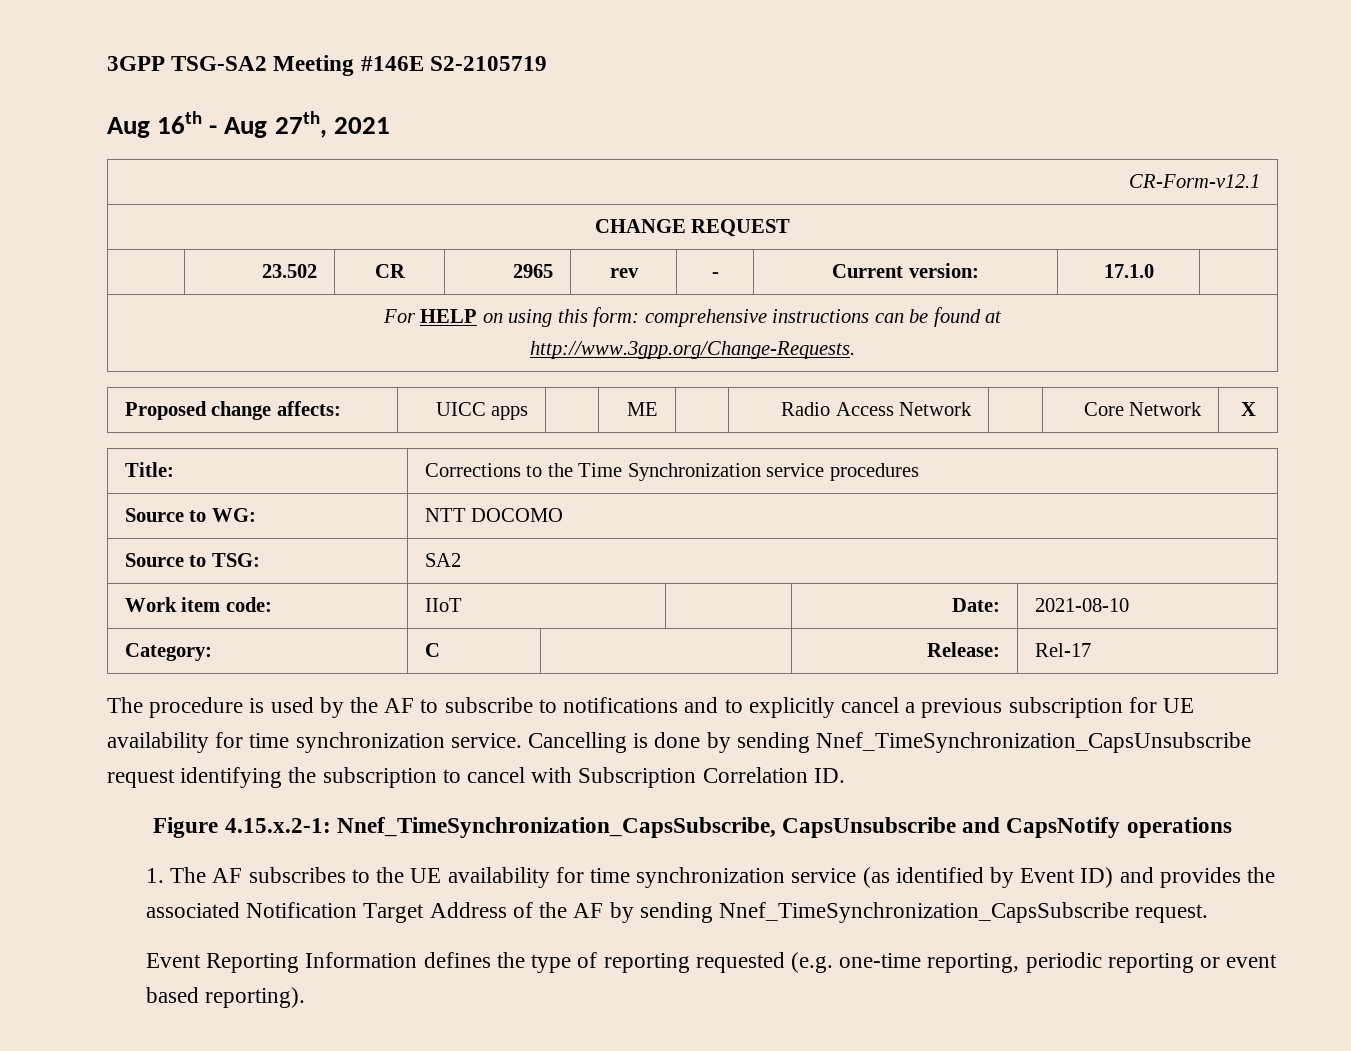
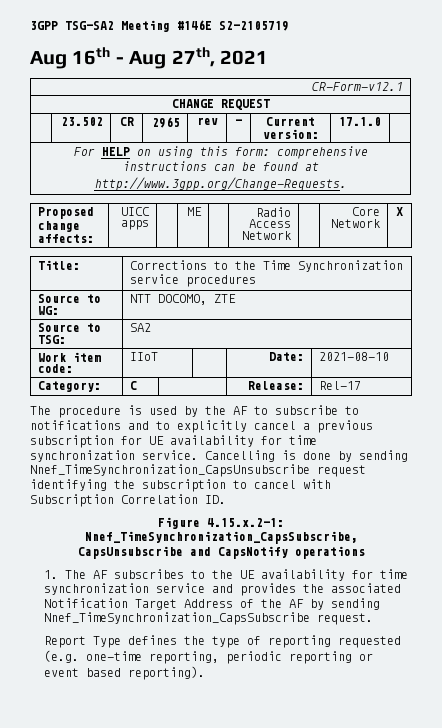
[471,508,564,522] DOCOMO -> [157,294,236,305] DOCOMO, ZTE
[862,867,1114,888] (as identified by Event ID) -> (205, 588) none
[146,952,418,973] Event Reporting Information -> [43,636,121,648] Report Type

